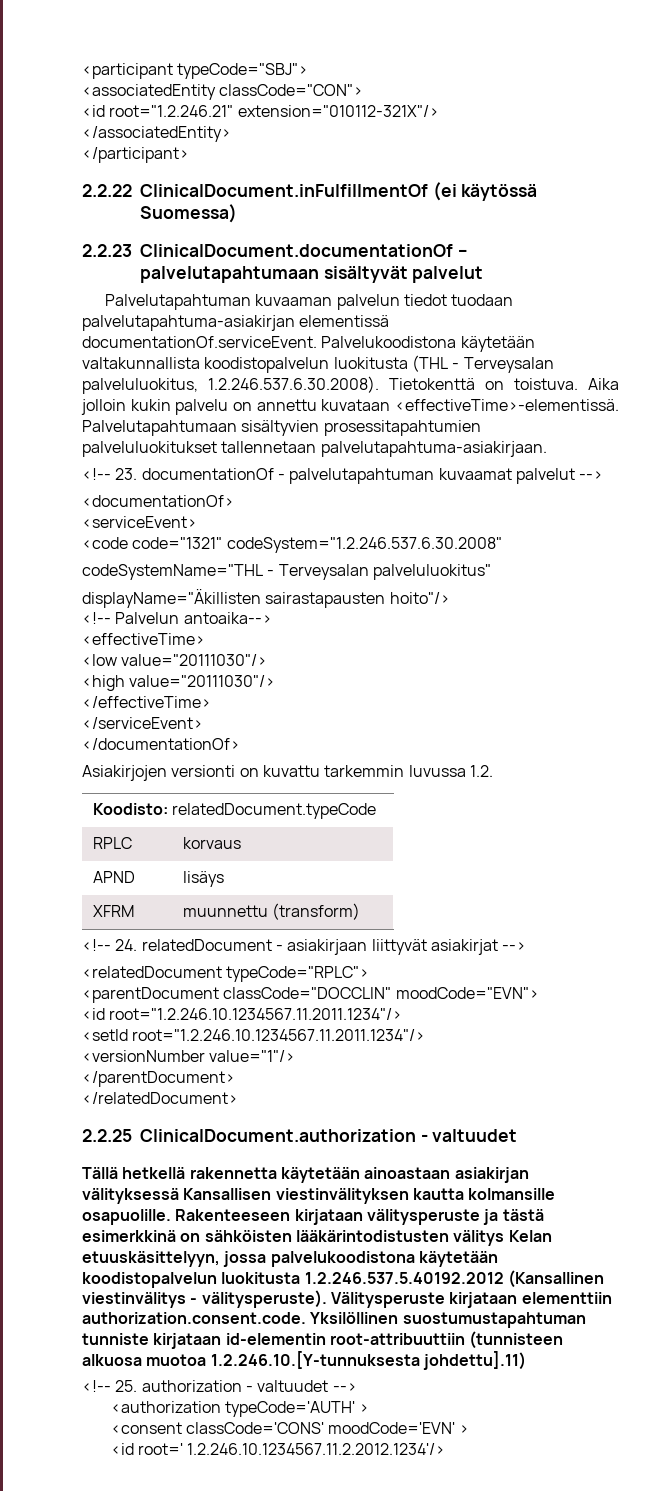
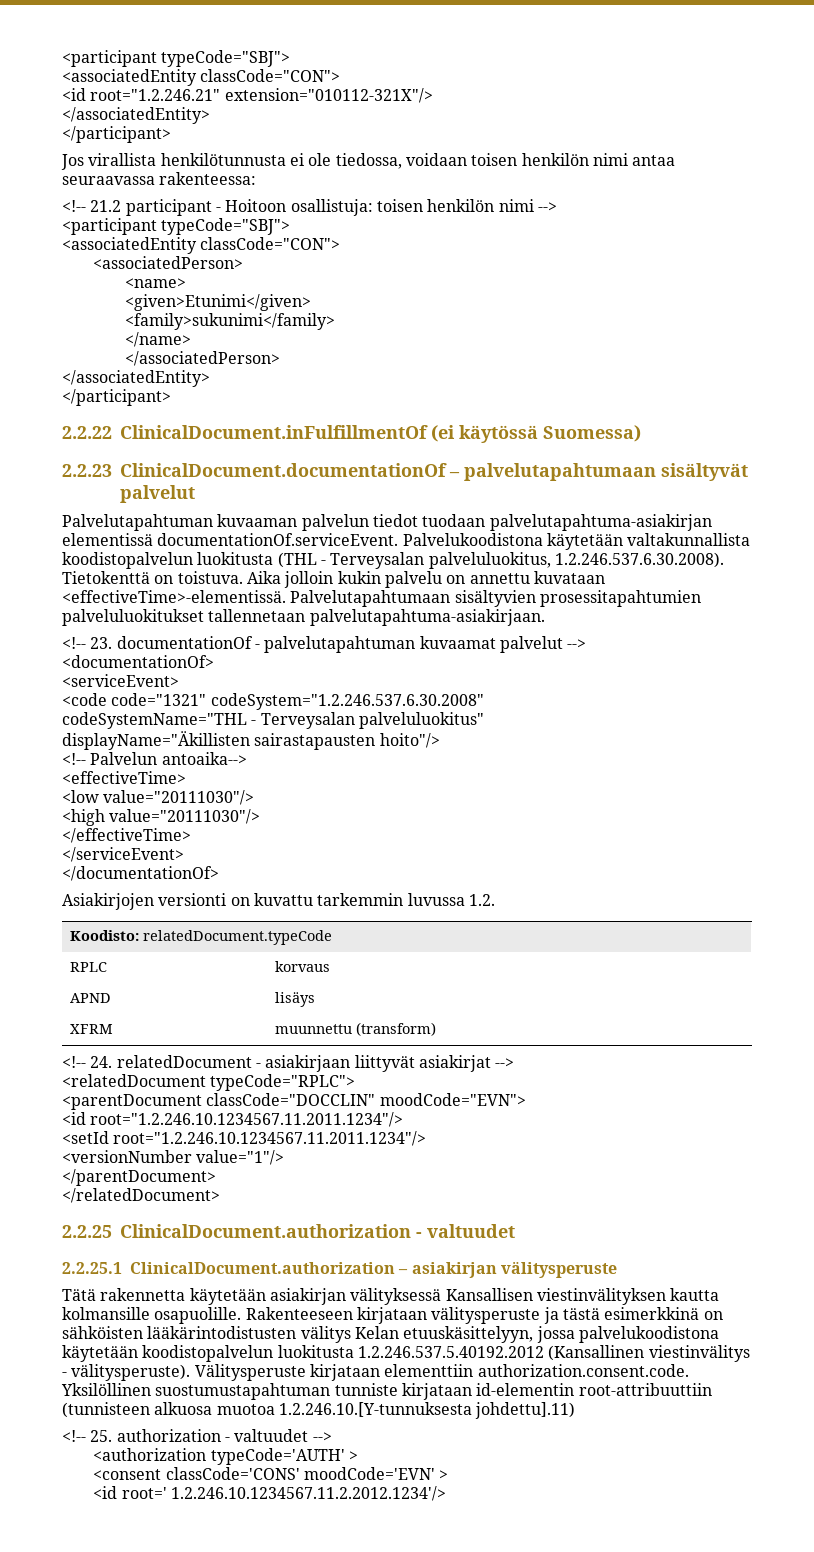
(189, 155) none -> [61,153,676,170] [62,172,257,185] [62,199,557,216] [62,218,291,235] [62,237,341,254] [93,256,244,269] [124,278,186,288] [124,294,311,311] [124,313,335,330] [124,332,191,347] [124,351,280,366] [62,370,210,387] [62,389,171,406] // Jos virallista henkilötunnusta ei ole tiedossa, voidaan toisen henkilön nimi antaa seuraavassa rakenteessa: // <!-- 21.2 participant - Hoitoon osallistuja: toisen henkilön nimi --> // <participant typeCode="SBJ"> // <associatedEntity classCode="CON"> // <associatedPerson> // <name> // <given>Etunimi</given> // <family>sukunimi</family> // </name> // </associatedPerson> // </associatedEntity> // </participant>
[82,1167,186,1179] Tällä hetkellä -> [62,1261,617,1278] [62,1289,96,1301] 2.2.25.1 ClinicalDocument.authorization – asiakirjan välitysperuste // Tätä
[364,1167,451,1179] ainoastaan -> (266, 1296) none

